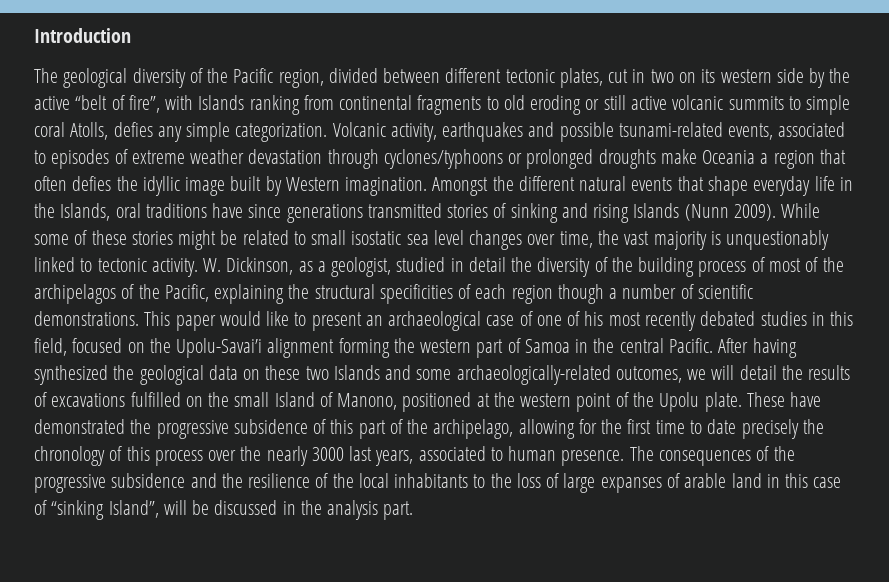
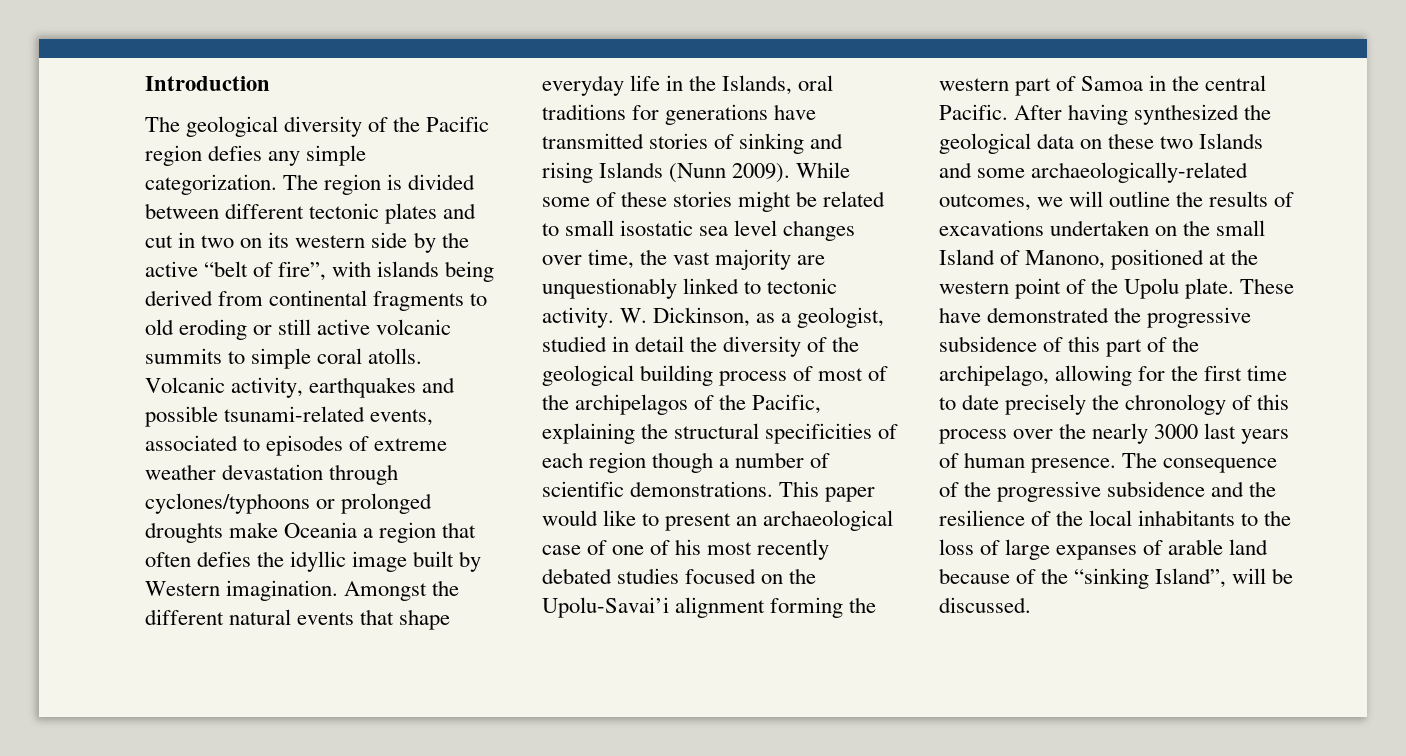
[278,69,324,88] region, -> [145,145,367,166] [145,174,403,195] region defies any simple categorization. The region is
[559,68,603,88] plates, -> [385,203,477,224] plates and
[198,95,300,115] Islands ranking -> [377,261,495,282] [145,290,213,306] islands being derived
[70,122,328,142] Atolls, defies any simple categorization. -> [368,348,423,364] atolls.
[212,203,363,223] have since generations -> [632,104,817,125] for generations have
[710,231,721,245] is -> [797,255,826,265] are
(633, 264) none -> [542,365,634,386] geological
[811,311,854,326] [34,338,67,356] in this field, -> (680, 576) none
[739,365,777,380] detail -> [1109,191,1171,207] outline
[130,392,181,407] fulfilled -> [1050,220,1150,236] undertaken
[375,446,503,466] years, associated to -> [1241,429,1290,444] [939,453,959,468] years of
[658,450,751,466] consequences -> [1163,458,1278,473] consequence
[766,473,842,488] [34,500,414,520] in this case of “sinking Island”, will be discussed in the analysis part. -> [939,568,1294,589] [939,597,1031,613] because of the “sinking Island”, will be discussed.

